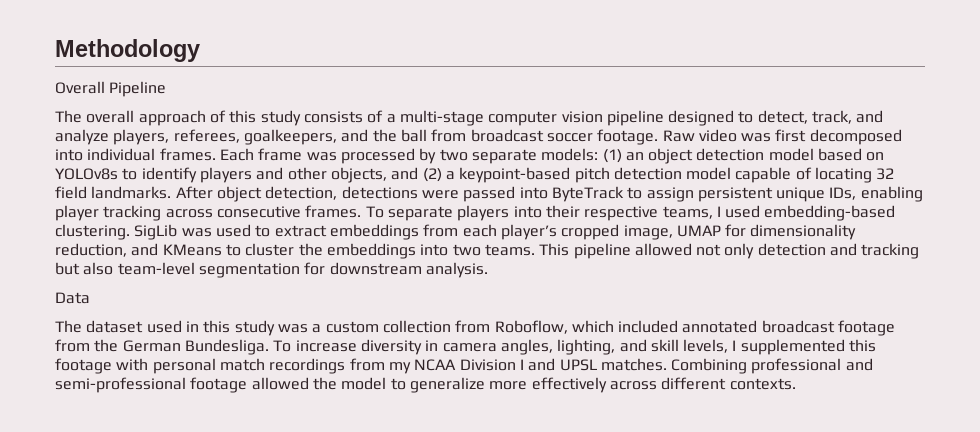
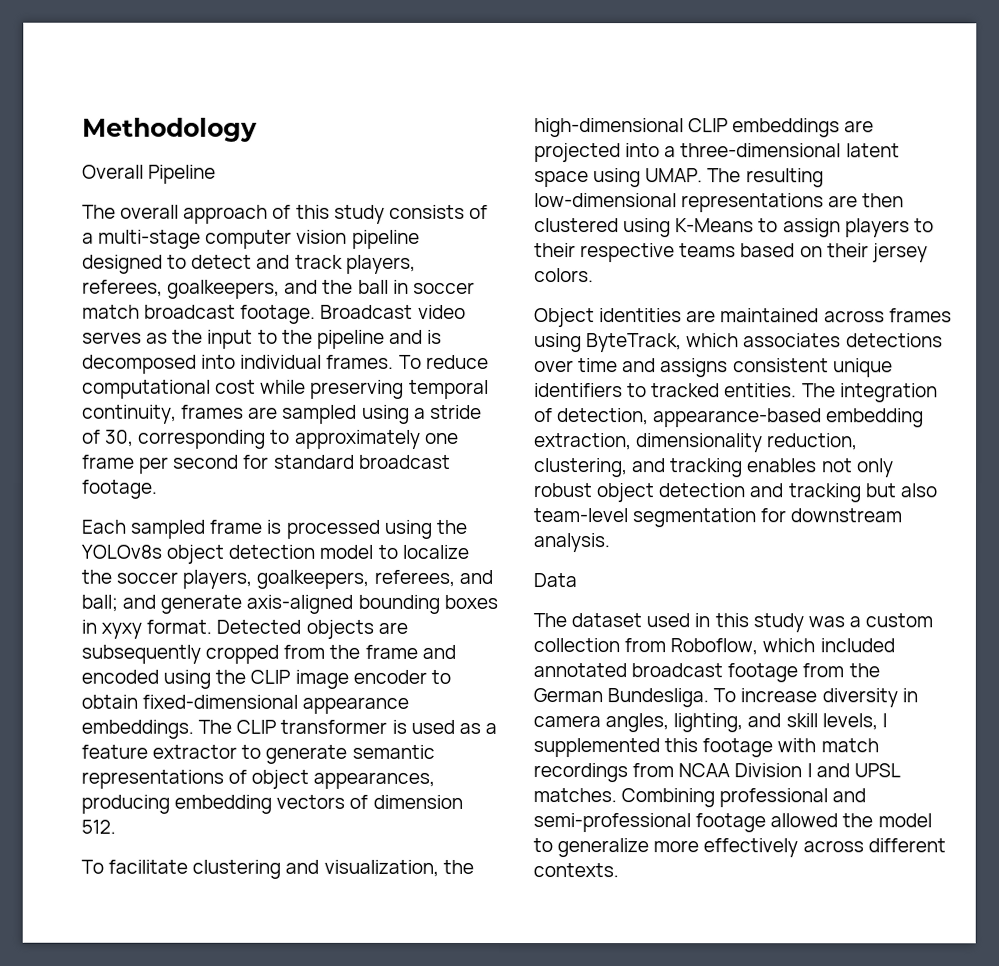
[757,110,884,124] [55,129,109,145] detect, track, and analyze -> [191,254,343,269] detect and track
[431,129,902,145] [55,148,885,164] [55,167,895,183] [55,186,923,202] [55,205,896,221] [55,224,857,240] [55,243,755,259] from broadcast soccer footage. Raw video was first decomposed into individual frames. Each frame was processed by two separate models: (1) an object detection model based on YOLOv8s to identify players and other objects, and (2) a keypoint-based pitch detection model capable of locating 32 field landmarks. After object detection, detections were passed into ByteTrack to assign persistent unique IDs, enabling player tracking across consecutive frames. To separate players into their respective teams, I used embedding-based clustering. SigLib was used to extract embeddings from each player’s cropped image, UMAP for dimensionality reduction, and KMeans to cluster the embeddings into two teams. This pipeline allowed not only -> [392,279,475,294] [82,304,466,324] [82,329,443,349] [82,354,489,374] [82,379,489,399] [82,404,482,424] [82,429,459,449] [82,454,451,474] [81,479,158,499] [81,519,467,539] [81,544,469,564] [81,569,493,589] [81,594,498,614] [81,619,408,639] [81,644,456,664] [81,669,451,689] [81,694,410,714] [81,719,497,739] [81,744,435,764] [81,769,436,789] [81,794,463,814] [81,819,116,834] [81,859,474,879] [534,118,875,138] [534,143,900,163] [534,168,824,188] [534,193,905,213] [534,218,934,238] [534,243,928,263] [534,268,594,283] [534,308,952,328] [534,333,943,353] [534,358,893,378] [534,383,938,403] [534,408,925,428] [534,433,859,453] [534,458,894,478] [533,483,655,503] in soccer match broadcast footage. Broadcast video serves as the input to the pipeline and is decomposed into individual frames. To reduce computational cost while preserving temporal continuity, frames are sampled using a stride of 30, corresponding to approximately one frame per second for standard broadcast footage. // Each sampled frame is processed using the YOLOv8s object detection model to localize the soccer players, goalkeepers, referees, and ball; and generate axis-aligned bounding boxes in xyxy format. Detected objects are subsequently cropped from the frame and encoded using the CLIP image encoder to obtain fixed-dimensional appearance embeddings. The CLIP transformer is used as a feature extractor to generate semantic representations of object appearances, producing embedding vectors of dimension 512. // To facilitate clustering and visualization, the high-dimensional CLIP embeddings are projected into a three-dimensional latent space using UMAP. The resulting low-dimensional representations are then clustered using K-Means to assign players to their respective teams based on their jersey colors. // Object identities are maintained across frames using ByteTrack, which associates detections over time and assigns consistent unique identifiers to tracked entities. The integration of detection, appearance-based embedding extraction, dimensionality reduction, clustering, and tracking enables not only robust object
[152,358,216,374] personal -> (817, 745) none
[388,362,411,374] my -> (675, 770) none

